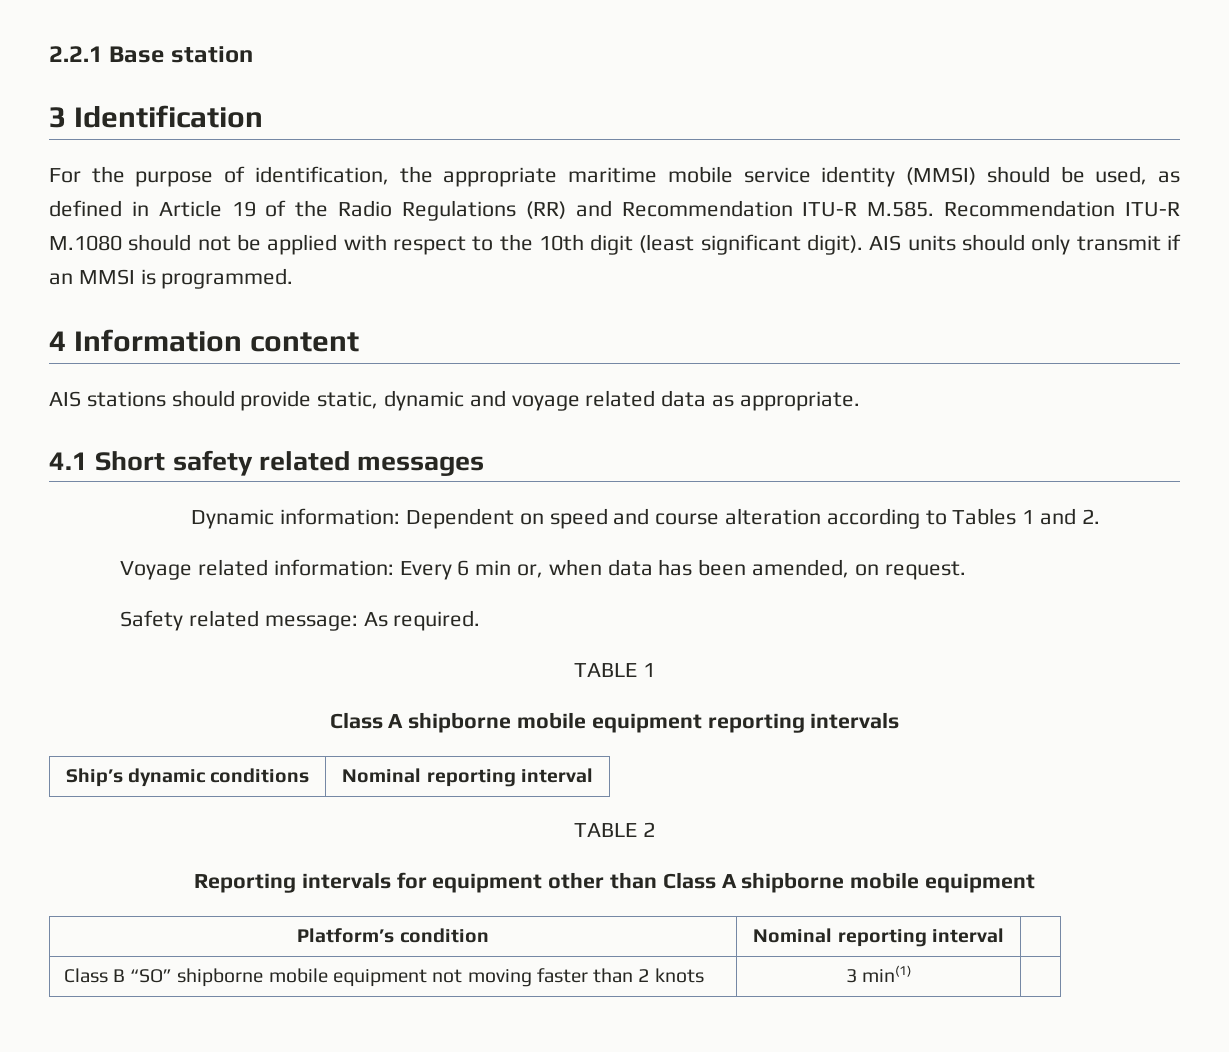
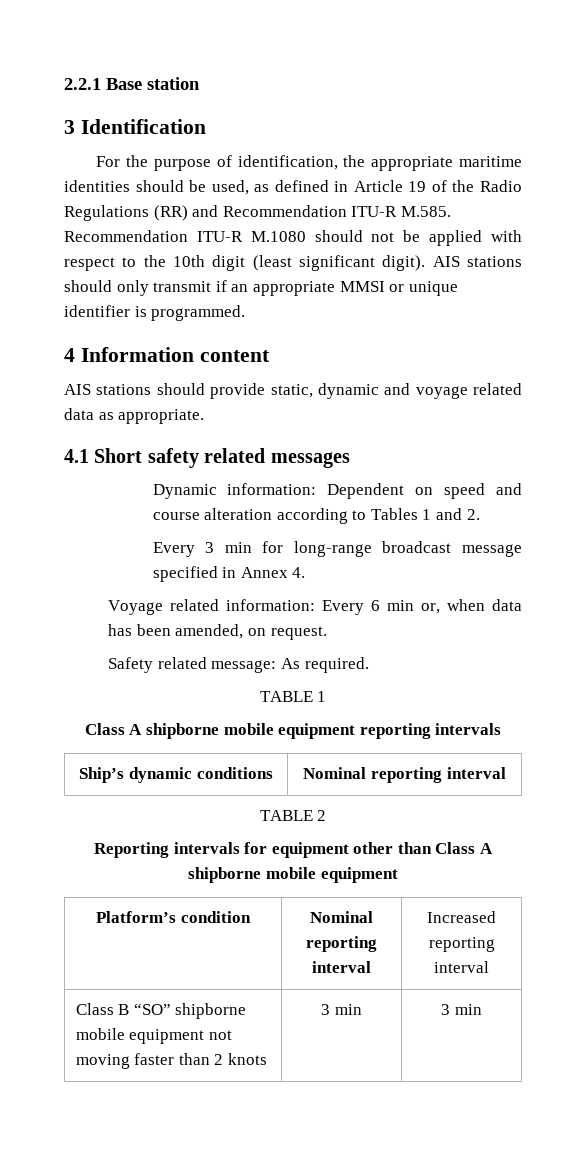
[667,166,977,187] mobile service identity (MMSI) -> [64,180,130,192] identities
[907,235,956,251] units -> [466,256,522,267] stations
[78,269,135,285] MMSI -> [252,281,458,296] [64,305,130,317] appropriate MMSI or unique identifier
(1100, 516) none -> [152,541,522,557] [152,566,306,582] // Every 3 min for long-range broadcast message specified in Annex 4.
(1004, 935) none -> [427,911,496,923] [428,937,495,952] [434,961,489,973] Increased reporting interval
[862,965,912,982] min(1) | -> [334,1004,362,1015] [441,1004,482,1015] min | 3 min

